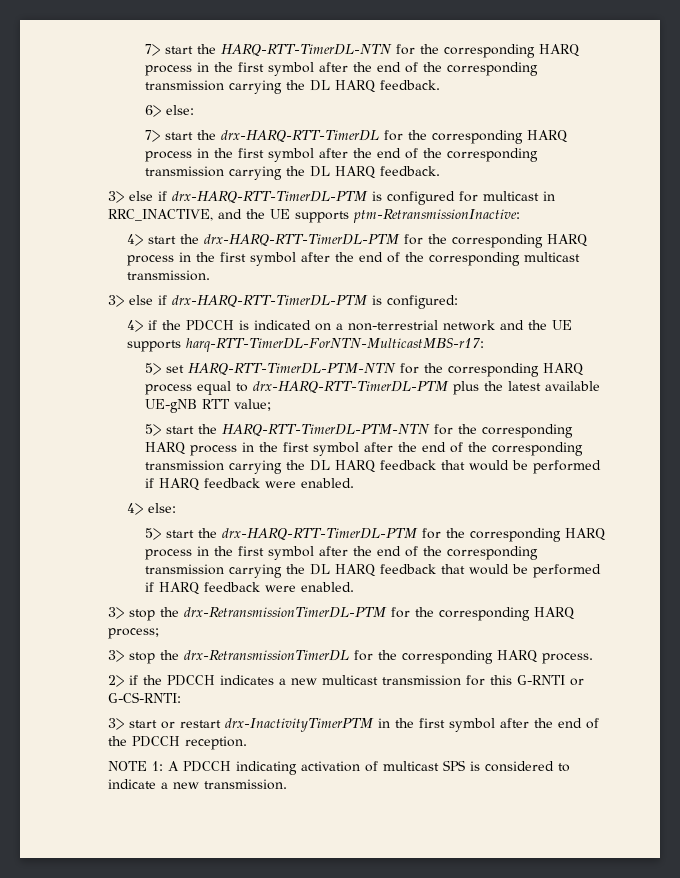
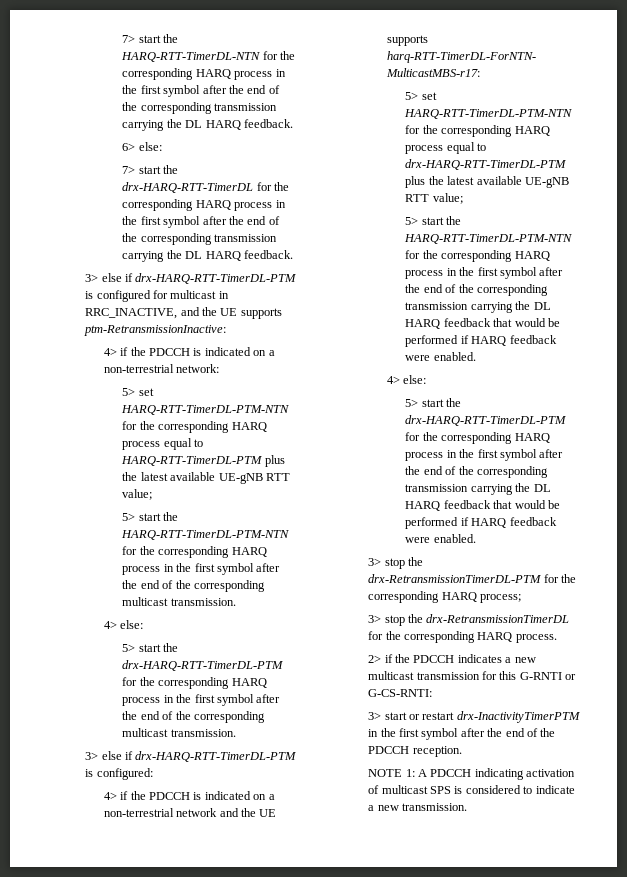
(143, 240) none -> [120,347,275,356] [103,364,220,373] [122,388,154,396] [121,405,290,415] [122,421,267,433] [122,438,204,450] [121,455,285,467] [122,472,290,484] [122,489,153,500] [122,512,179,521] [121,530,290,540] [122,546,267,558] [122,563,281,575] [122,580,265,592] [122,597,236,606] [103,620,144,629] [122,644,136,652] if the PDCCH is indicated on a non-terrestrial network: // 5> set HARQ-RTT-TimerDL-PTM-NTN for the corresponding HARQ process equal to HARQ-RTT-TimerDL-PTM plus the latest available UE-gNB RTT value; // 5> start the HARQ-RTT-TimerDL-PTM-NTN for the corresponding HARQ process in the first symbol after the end of the corresponding multicast transmission. // 4> else: // 5>

